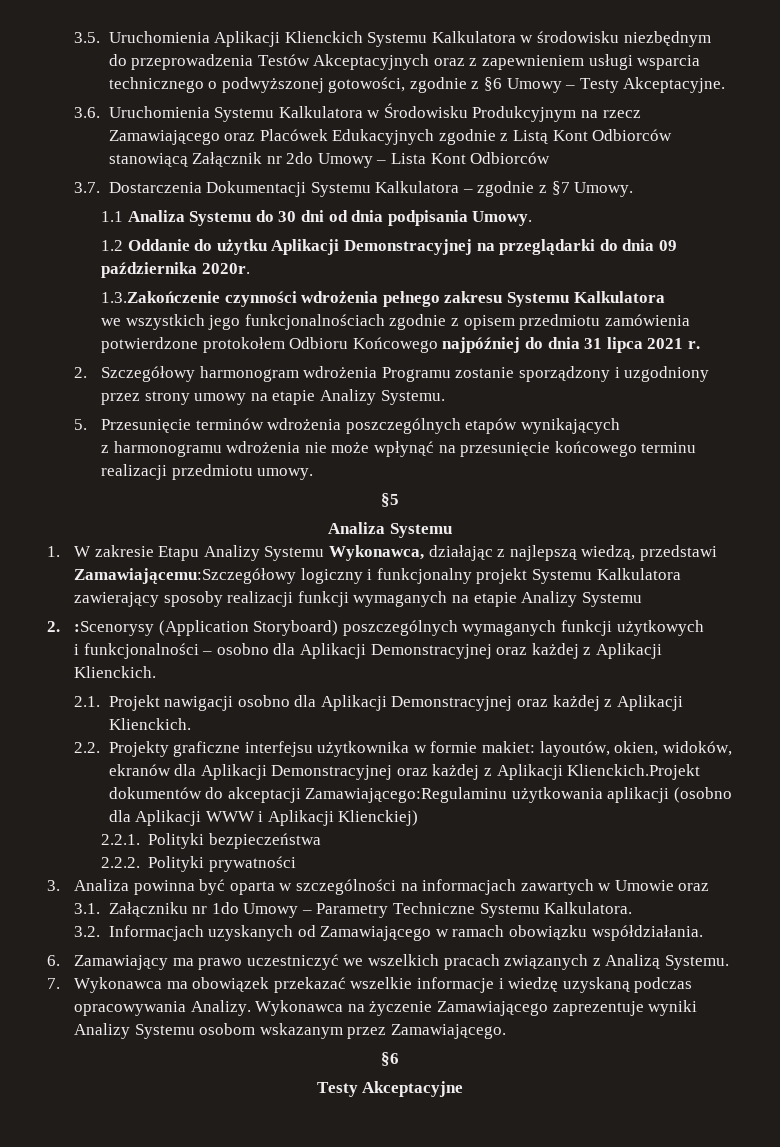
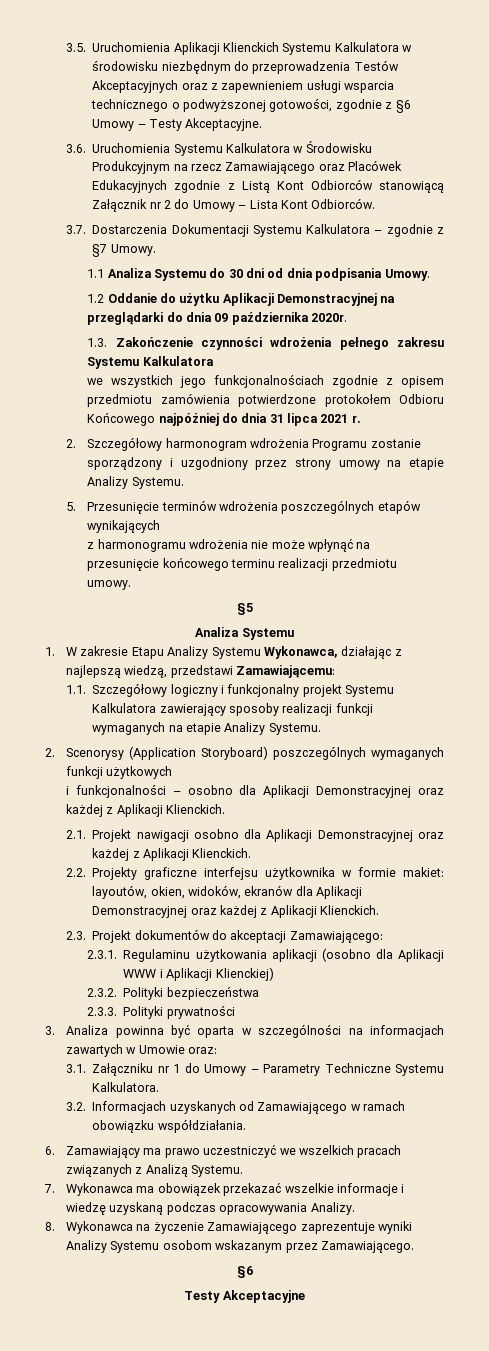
[286,152,314,164] 2do -> [164,199,190,209] 2 do
[470,152,551,164] Odbiorców -> [311,198,376,209] Odbiorców.
[100,291,220,303] 1.3.Zakończenie -> [87,337,193,347] 1.3. Zakończenie
[73,568,296,584] Zamawiającemu:Szczegółowy -> [236,665,336,678] [66,683,168,697] Zamawiającemu: // 1.1. Szczegółowy
[581,592,642,607] [47,621,154,636] Systemu // 2. :Scenorysy -> [268,723,321,735] [45,748,125,760] Systemu. // 2. Scenorysy
[567,764,701,780] [108,787,508,803] Klienckich.Projekt dokumentów do akceptacji Zamawiającego:Regulaminu -> [320,905,380,915] [66,929,383,943] [87,949,191,962] Klienckich. // 2.3. Projekt dokumentów do akceptacji Zamawiającego: // 2.3.1. Regulaminu
[100,834,140,845] 2.2.1. -> [87,988,118,997] 2.3.2.
[100,857,140,868] 2.2.2. -> [87,1007,118,1016] 2.3.3.
[678,883,710,891] oraz -> [188,1047,218,1054] oraz:
[211,902,239,914] 1do -> [173,1063,200,1073] 1 do
(251, 1008) none -> [45,1222,55,1231] // 8.

